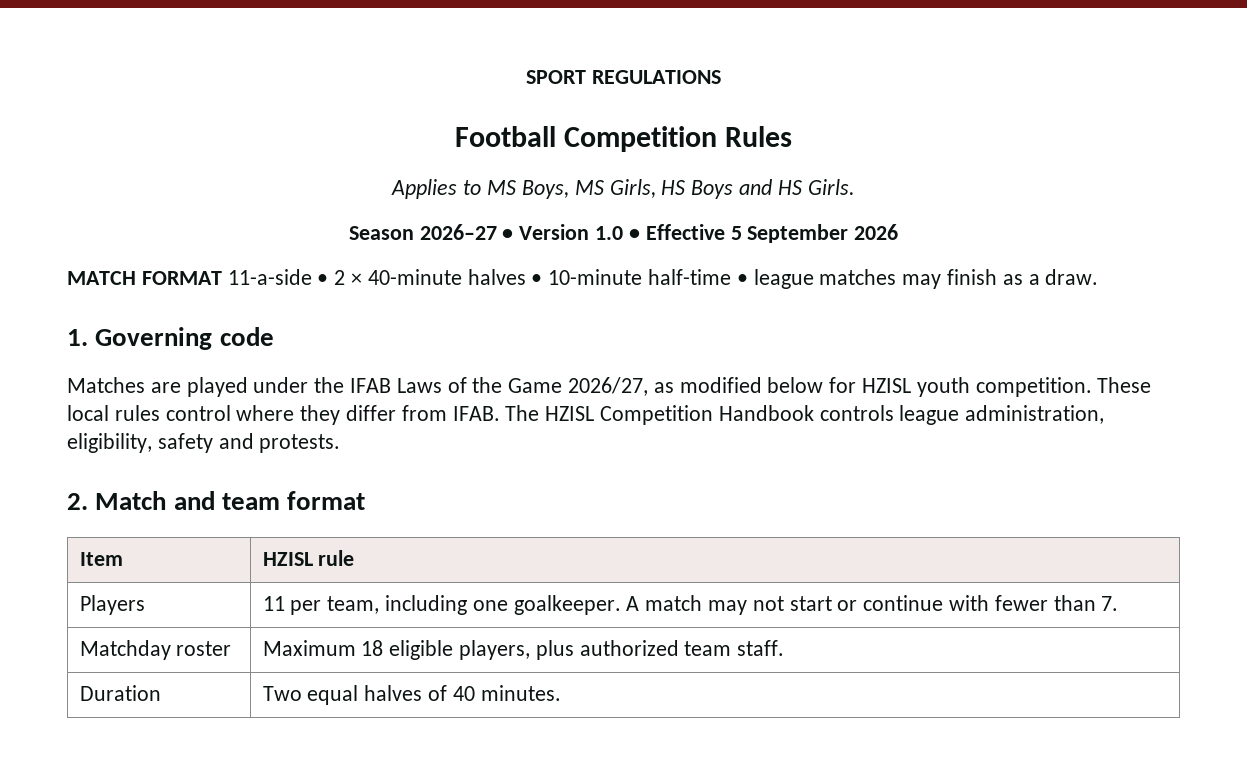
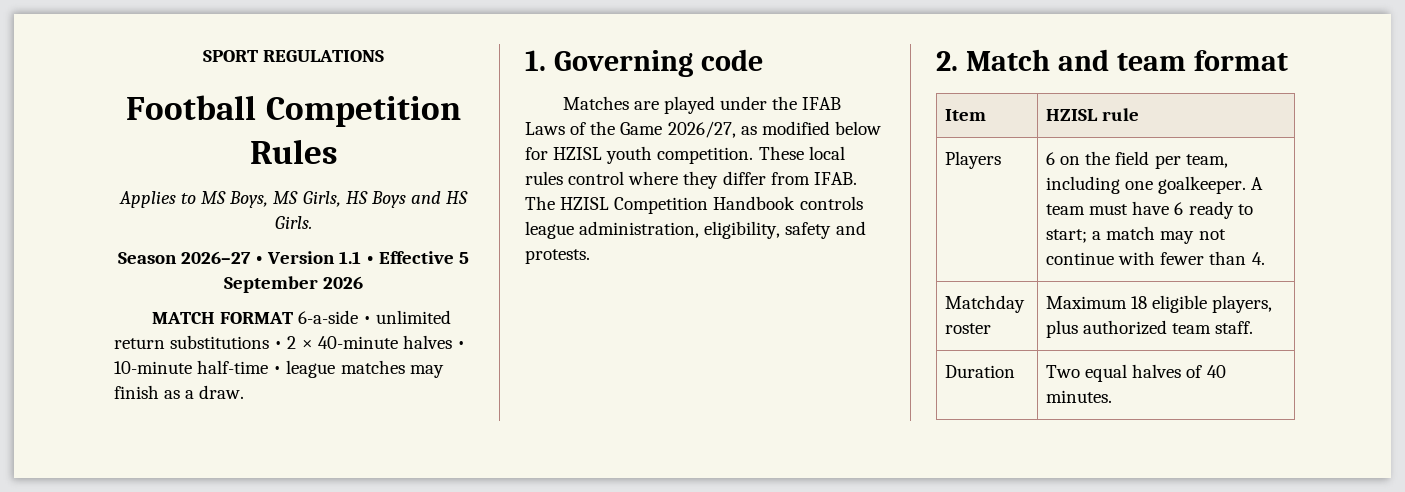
[595,226,624,240] 1.0 -> [339,251,362,264] 1.1
[227,269,312,285] 11-a-side -> [297,310,452,324] [114,335,270,349] 6-a-side • unlimited return substitutions
[262,596,285,611] 11 -> [1046,151,1150,165] 6 on the field
(640, 603) none -> [1046,201,1253,219] [1046,229,1102,243] team must have 6 ready to start; a
[789,596,858,611] start or -> (1226, 234) none
[1101,596,1119,611] 7. -> [1251,252,1265,265] 4.

